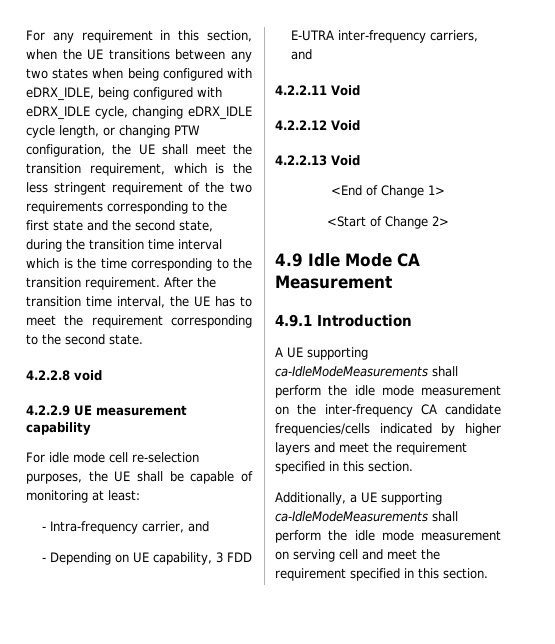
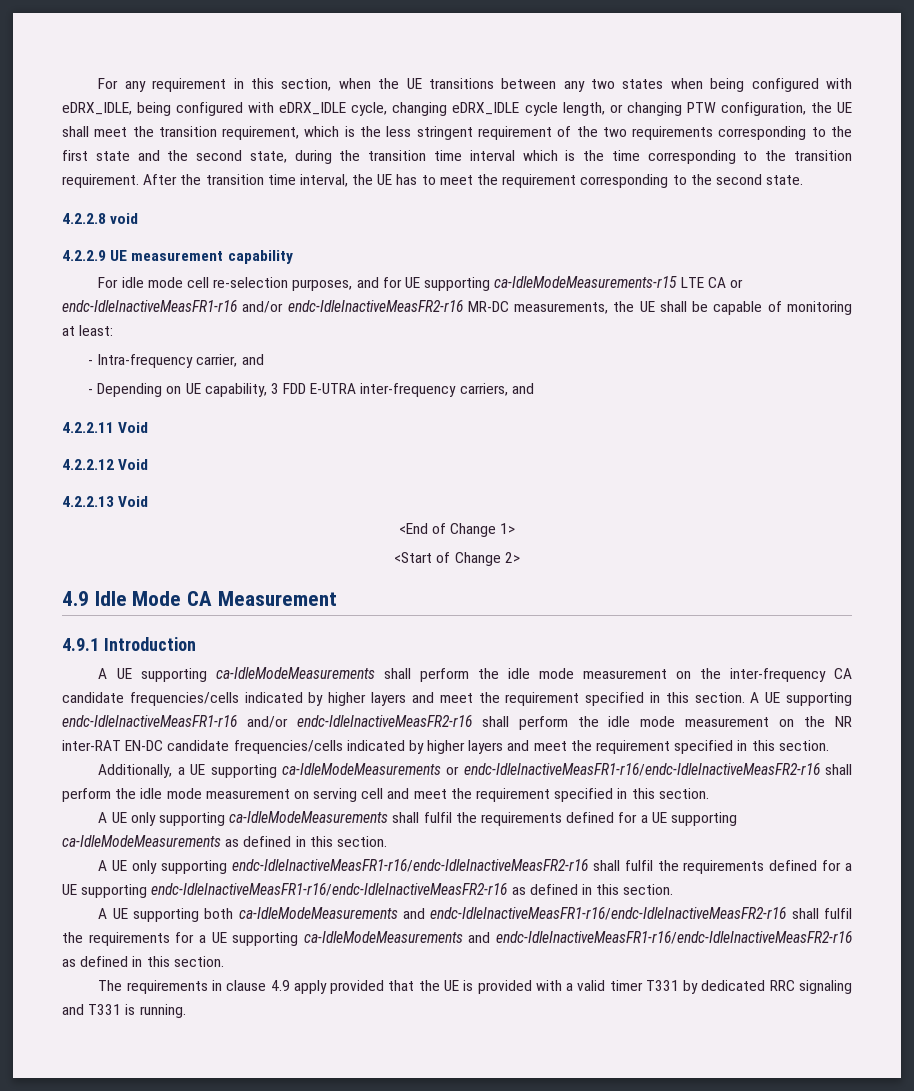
(82, 478) none -> [356,276,743,291] [62,300,609,314] and for UE supporting ca-IdleModeMeasurements-r15 LTE CA or endc-IdleInactiveMeasFR1-r16 and/or endc-IdleInactiveMeasFR2-r16 MR-DC measurements,
(413, 466) none -> [750,692,852,706] [62,715,852,730] [62,740,829,754] A UE supporting endc-IdleInactiveMeasFR1-r16 and/or endc-IdleInactiveMeasFR2-r16 shall perform the idle mode measurement on the NR inter-RAT EN-DC candidate frequencies/cells indicated by higher layers and meet the requirement specified in this section.
(428, 516) none -> [446,763,820,776] or endc-IdleInactiveMeasFR1-r16/endc-IdleInactiveMeasFR2-r16
(488, 573) none -> [98,811,737,826] [62,835,387,847] [98,859,852,874] [62,883,674,898] [98,907,852,922] [62,931,852,946] [62,956,224,967] [98,980,852,994] [62,1004,186,1018] // A UE only supporting ca-IdleModeMeasurements shall fulfil the requirements defined for a UE supporting ca-IdleModeMeasurements as defined in this section. // A UE only supporting endc-IdleInactiveMeasFR1-r16/endc-IdleInactiveMeasFR2-r16 shall fulfil the requirements defined for a UE supporting endc-IdleInactiveMeasFR1-r16/endc-IdleInactiveMeasFR2-r16 as defined in this section. // A UE supporting both ca-IdleModeMeasurements and endc-IdleInactiveMeasFR1-r16/endc-IdleInactiveMeasFR2-r16 shall fulfil the requirements for a UE supporting ca-IdleModeMeasurements and endc-IdleInactiveMeasFR1-r16/endc-IdleInactiveMeasFR2-r16 as defined in this section. // The requirements in clause 4.9 apply provided that the UE is provided with a valid timer T331 by dedicated RRC signaling and T331 is running.

